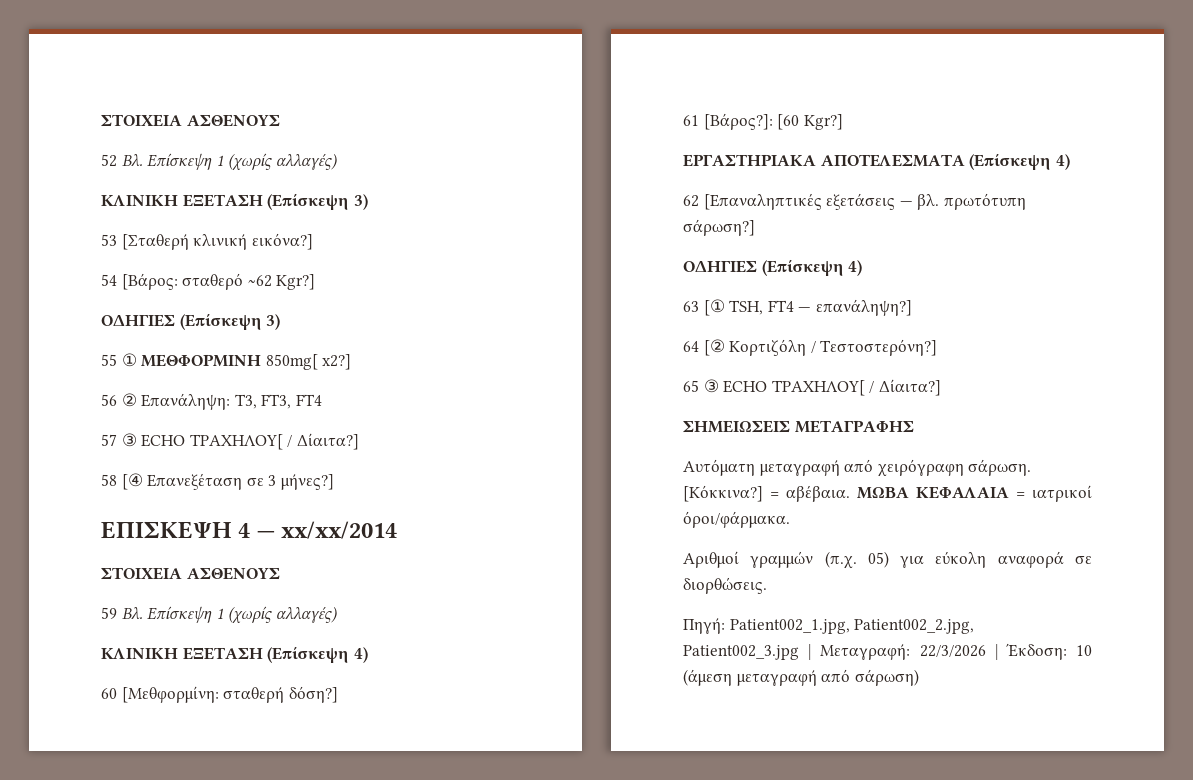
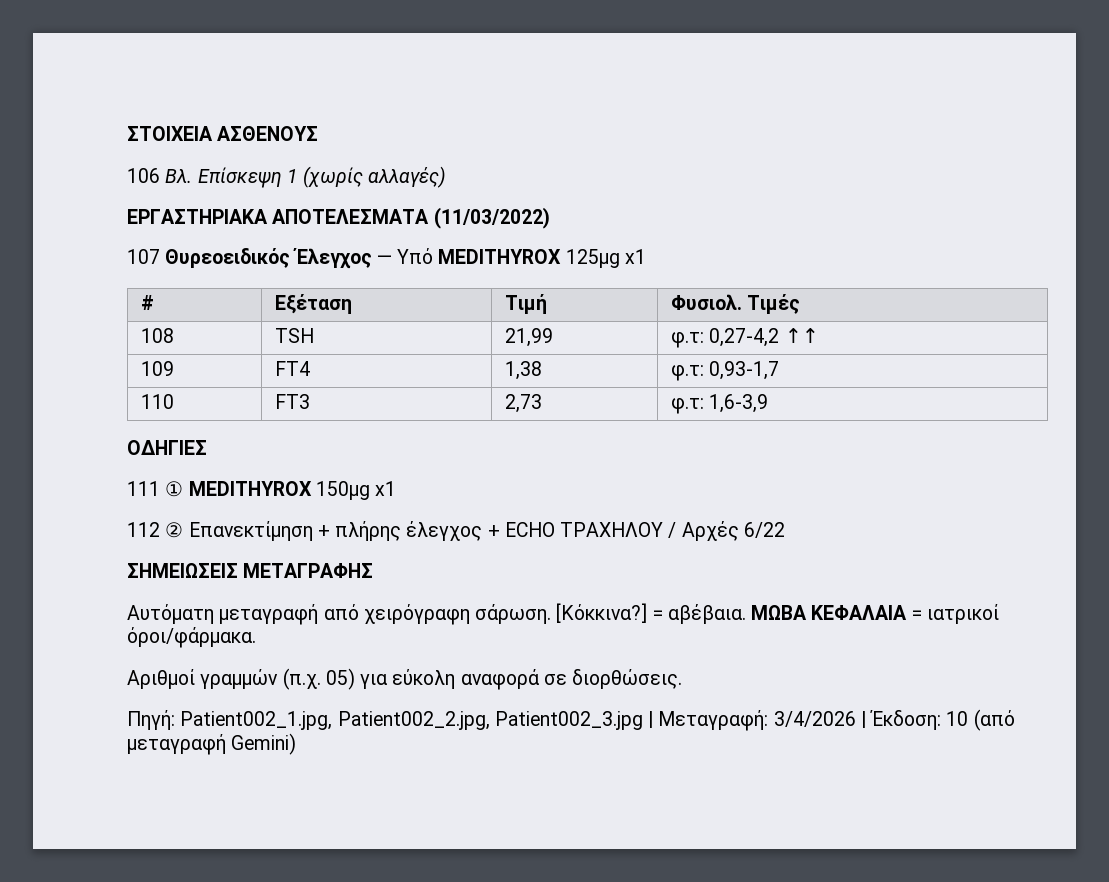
[101,114,280,127] [101,153,337,171] [101,193,368,210] [101,233,313,250] [101,273,316,290] [101,313,281,330] [101,353,352,370] [101,393,322,410] [101,433,359,450] [101,473,334,490] [101,521,398,539] [101,567,280,580] [101,606,337,624] [101,646,368,663] [101,686,338,703] [683,113,843,130] [683,153,1070,170] [683,193,1026,210] [683,219,755,236] [683,259,863,276] [683,299,912,316] [683,339,938,356] [683,379,941,396] ΣΤΟΙΧΕΙΑ ΑΣΘΕΝΟΥΣ // 52 Βλ. Επίσκεψη 1 (χωρίς αλλαγές) // ΚΛΙΝΙΚΗ ΕΞΕΤΑΣΗ (Επίσκεψη 3) // 53 [Σταθερή κλινική εικόνα?] // 54 [Βάρος: σταθερό ~62 Kgr?] // ΟΔΗΓΙΕΣ (Επίσκεψη 3) // 55 ① ΜΕΘΦΟΡΜΙΝΗ 850mg[ x2?] // 56 ② Επανάληψη: T3, FT3, FT4 // 57 ③ ECHO ΤΡΑΧΗΛΟΥ[ / Δίαιτα?] // 58 [④ Επανεξέταση σε 3 μήνες?] // ΕΠΙΣΚΕΨΗ 4 — xx/xx/2014 // ΣΤΟΙΧΕΙΑ ΑΣΘΕΝΟΥΣ // 59 Βλ. Επίσκεψη 1 (χωρίς αλλαγές) // ΚΛΙΝΙΚΗ ΕΞΕΤΑΣΗ (Επίσκεψη 4) // 60 [Μεθφορμίνη: σταθερή δόση?] // 61 [Βάρος?]: [60 Kgr?] // ΕΡΓΑΣΤΗΡΙΑΚΑ ΑΠΟΤΕΛΕΣΜΑΤΑ (Επίσκεψη 4) // 62 [Επαναληπτικές εξετάσεις — βλ. πρωτότυπη σάρωση?] // ΟΔΗΓΙΕΣ (Επίσκεψη 4) // 63 [① TSH, FT4 — επανάληψη?] // 64 [② Κορτιζόλη / Τεστοστερόνη?] // 65 ③ ECHO ΤΡΑΧΗΛΟΥ[ / Δίαιτα?] -> [127,126,319,141] [127,166,447,188] [127,207,550,229] [127,248,646,269] [141,295,155,310] [275,294,353,314] [505,294,548,314] [671,294,801,314] [141,328,175,343] [275,328,315,343] [505,328,554,347] [671,328,819,348] [141,361,175,376] [275,361,311,376] [505,361,543,380] [671,361,780,381] [141,394,175,409] [275,394,311,409] [505,394,543,413] [671,394,769,414] [127,440,207,455] [127,481,397,500] [127,521,785,541] ΣΤΟΙΧΕΙΑ ΑΣΘΕΝΟΥΣ // 106 Βλ. Επίσκεψη 1 (χωρίς αλλαγές) // ΕΡΓΑΣΤΗΡΙΑΚΑ ΑΠΟΤΕΛΕΣΜΑΤΑ (11/03/2022) // 107 Θυρεοειδικός Έλεγχος — Υπό MEDITHYROX 125μg x1 // # | Εξέταση | Τιμή | Φυσιολ. Τιμές // 108 | TSH | 21,99 | φ.τ: 0,27-4,2 ↑↑ // 109 | FT4 | 1,38 | φ.τ: 0,93-1,7 // 110 | FT3 | 2,73 | φ.τ: 1,6-3,9 // ΟΔΗΓΙΕΣ // 111 ① MEDITHYROX 150μg x1 // 112 ② Επανεκτίμηση + πλήρης έλεγχος + ECHO ΤΡΑΧΗΛΟΥ / Αρχές 6/22
[919,645,986,657] 22/3/2026 -> [773,711,856,727] 3/4/2026
[683,669,919,686] (άμεση μεταγραφή από σάρωση) -> [973,709,1015,731] [127,733,297,755] (από μεταγραφή Gemini)

